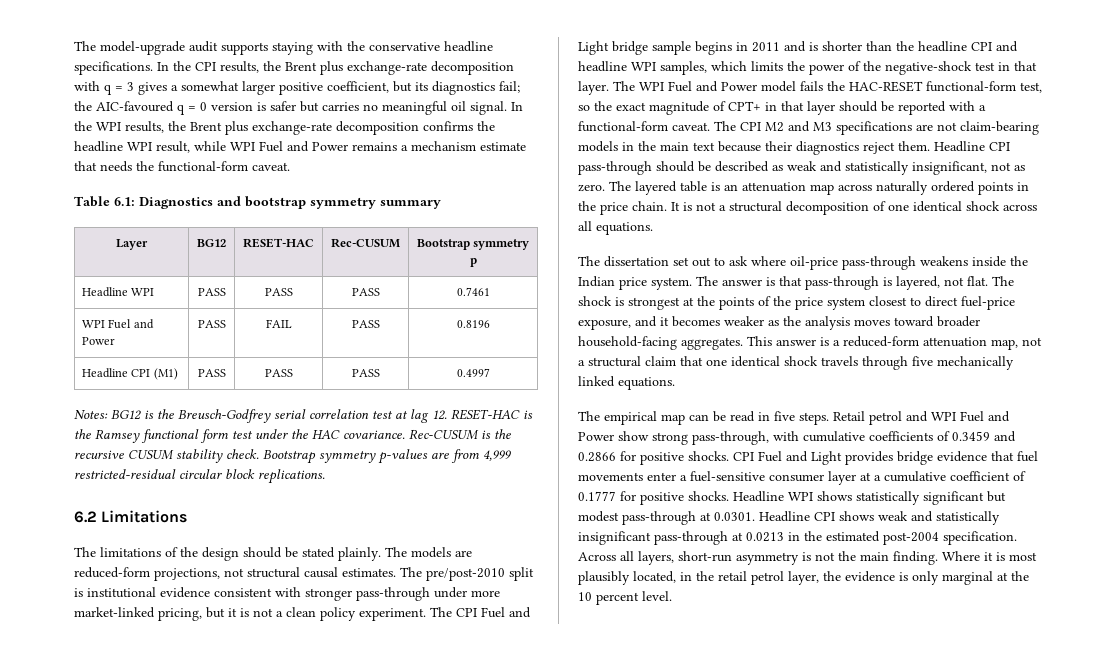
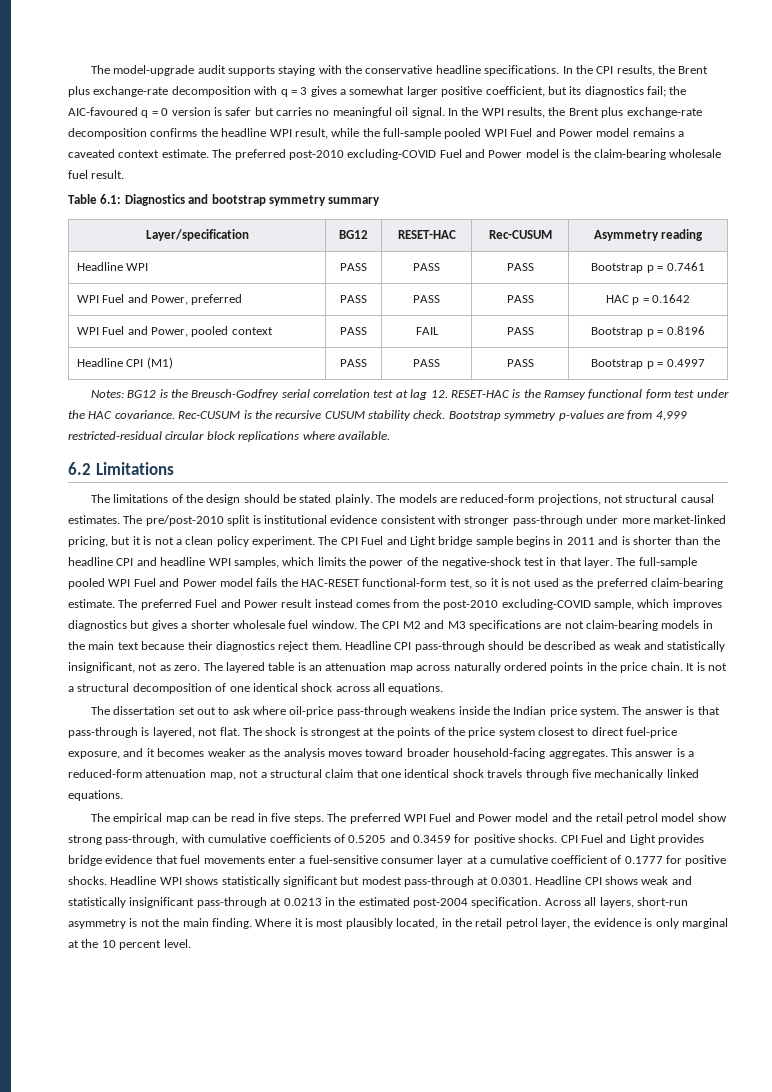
[230,141,348,152] WPI Fuel and Power -> [362,128,630,139] the full-sample pooled WPI Fuel and Power model
[411,141,526,151] [74,161,290,172] mechanism estimate that needs the functional-form caveat. -> [68,149,722,160] [68,170,125,179] caveated context estimate. The preferred post-2010 excluding-COVID Fuel and Power model is the claim-bearing wholesale fuel result.
[116,239,148,250] Layer -> [145,229,249,241] Layer/specification
[416,239,530,250] [469,258,477,267] Bootstrap symmetry p -> [593,229,704,241] Asymmetry reading
(380, 292) none -> [591,263,664,273] Bootstrap p =
[82,337,116,345] Power -> [151,294,243,305] [340,295,367,303] [413,295,440,303] [506,295,534,303] [605,294,691,305] [76,326,273,337] Power, preferred | PASS | PASS | PASS | HAC p = 0.1642 // WPI Fuel and Power, pooled context
(380, 324) none -> [591,327,664,337] Bootstrap p =
(380, 373) none -> [591,359,664,369] Bootstrap p =
[258,469,325,484] replications. -> [238,431,390,442] replications where available.
(635, 86) none -> [638,557,697,568] [68,578,105,589] full-sample pooled
[594,101,986,115] [578,121,710,132] the exact magnitude of CPT+ in that layer should be reported with a functional-form caveat. -> [490,578,724,589] [68,599,722,610] [68,620,357,631] it is not used as the preferred claim-bearing estimate. The preferred Fuel and Power result instead comes from the post-2010 excluding-COVID sample, which improves diagnostics but gives a shorter wholesale fuel window.
[833,411,1010,425] [578,432,614,441] Retail petrol and WPI Fuel and Power -> [327,813,695,824] The preferred WPI Fuel and Power model and the retail petrol model
[952,431,1016,442] [578,452,616,462] 0.3459 and 0.2866 -> [348,834,451,843] 0.5205 and 0.3459

